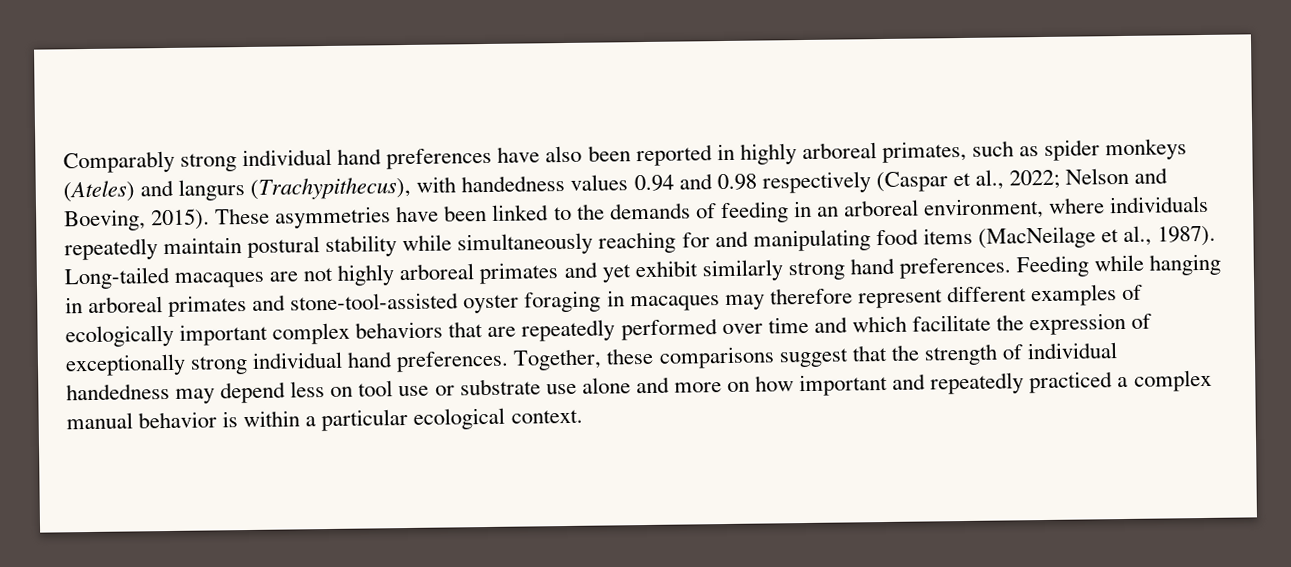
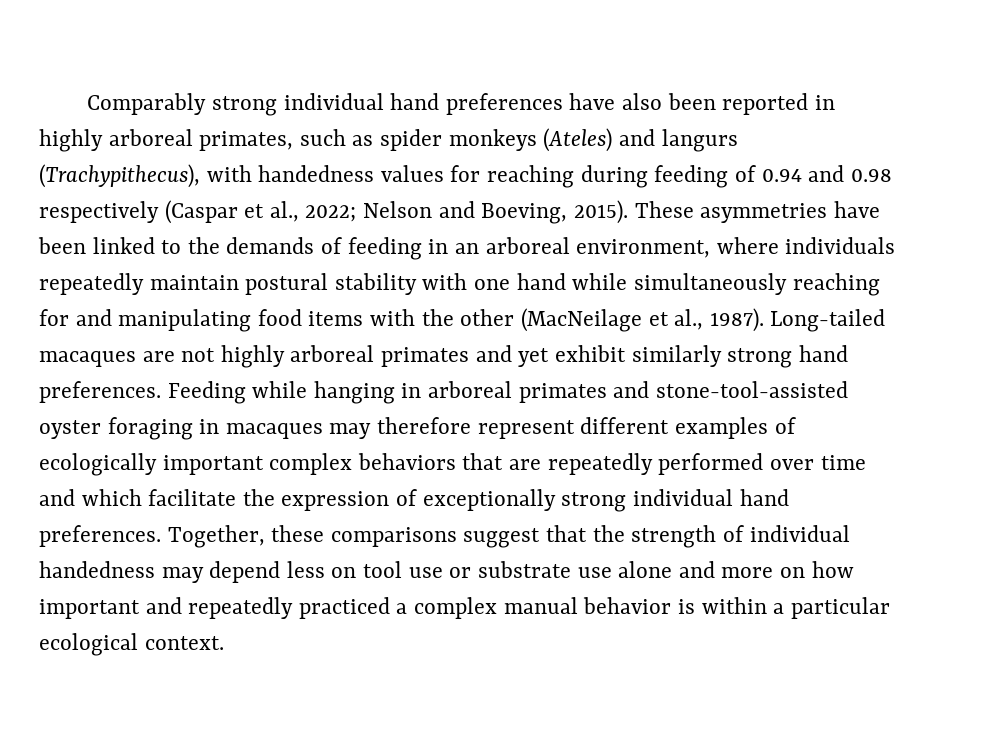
(629, 182) none -> [450,165,756,188] for reaching during feeding of
(398, 246) none -> [422,273,566,290] with one hand
(973, 236) none -> [370,309,515,326] with the other

